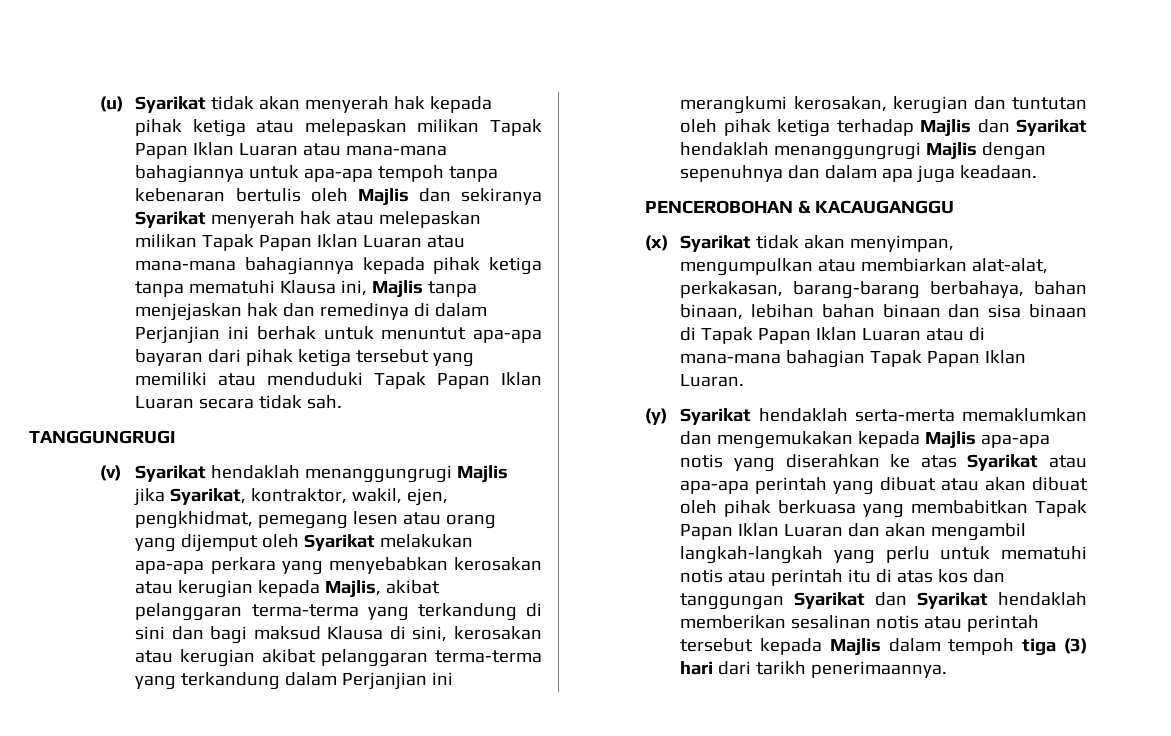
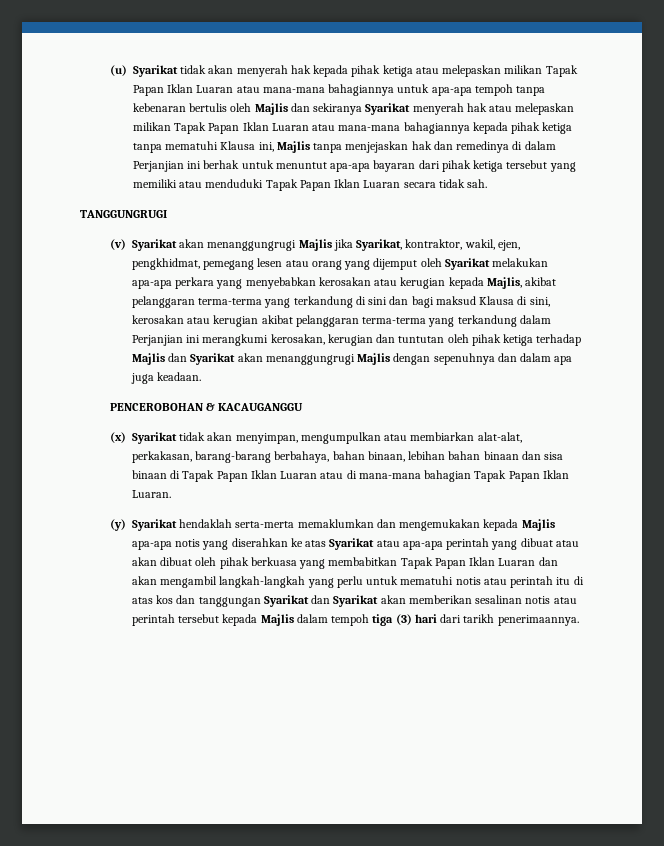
[211,465,301,479] hendaklah -> [179,239,205,248] akan
[680,142,770,156] hendaklah -> [237,353,263,362] akan
[997,592,1087,606] hendaklah -> [380,595,406,604] akan

